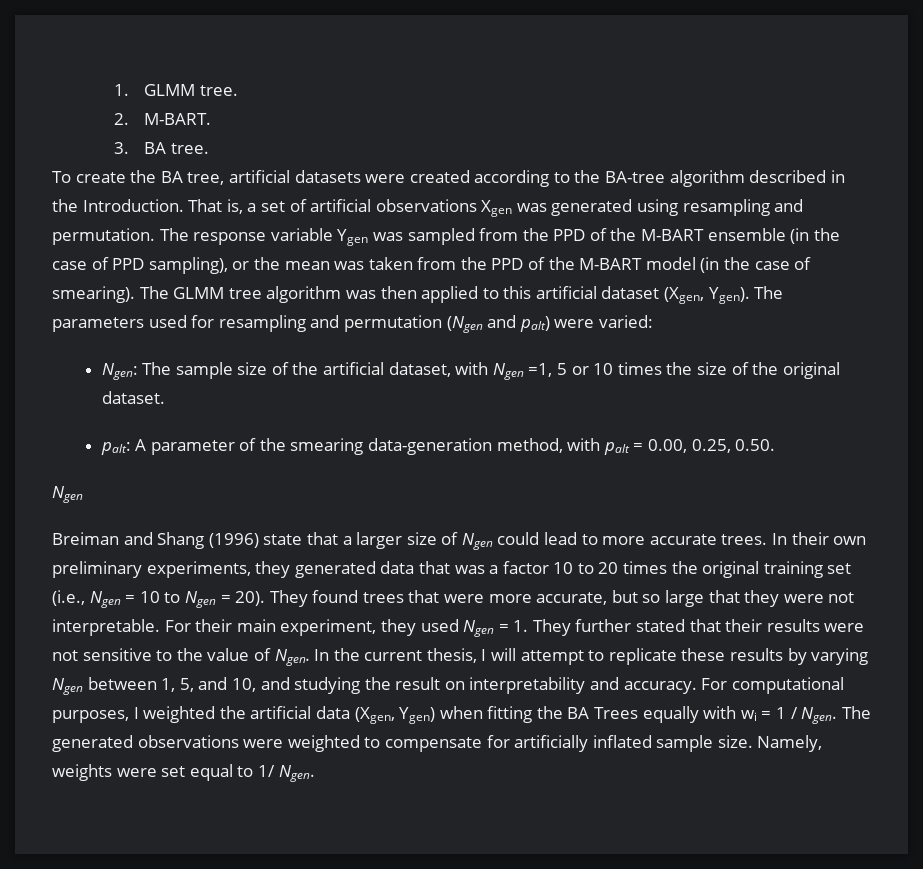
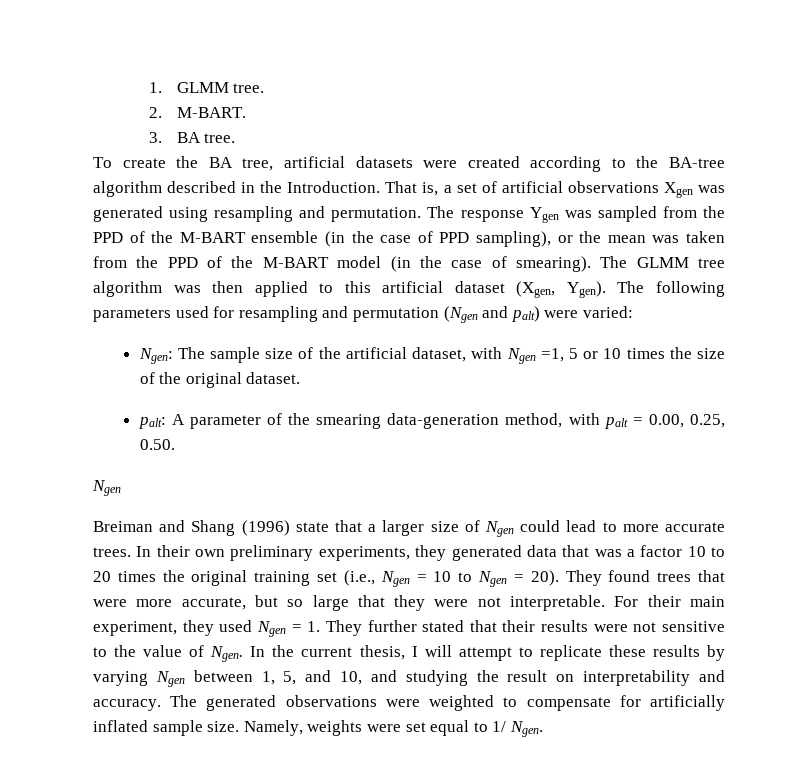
[270,228,333,241] variable -> (524, 216) none
(784, 292) none -> [656,281,725,297] following
[701,677,844,694] [52,706,838,724] For computational purposes, I weighted the artificial data (Xgen, Ygen) when fitting the BA Trees equally with wi = 1 / Ngen. -> (161, 705) none

